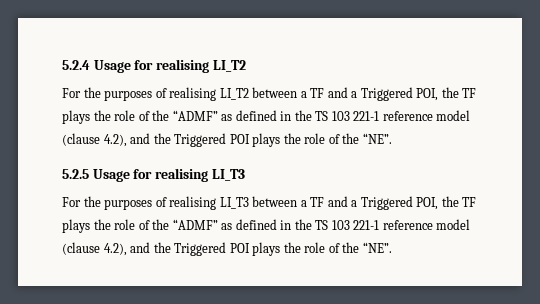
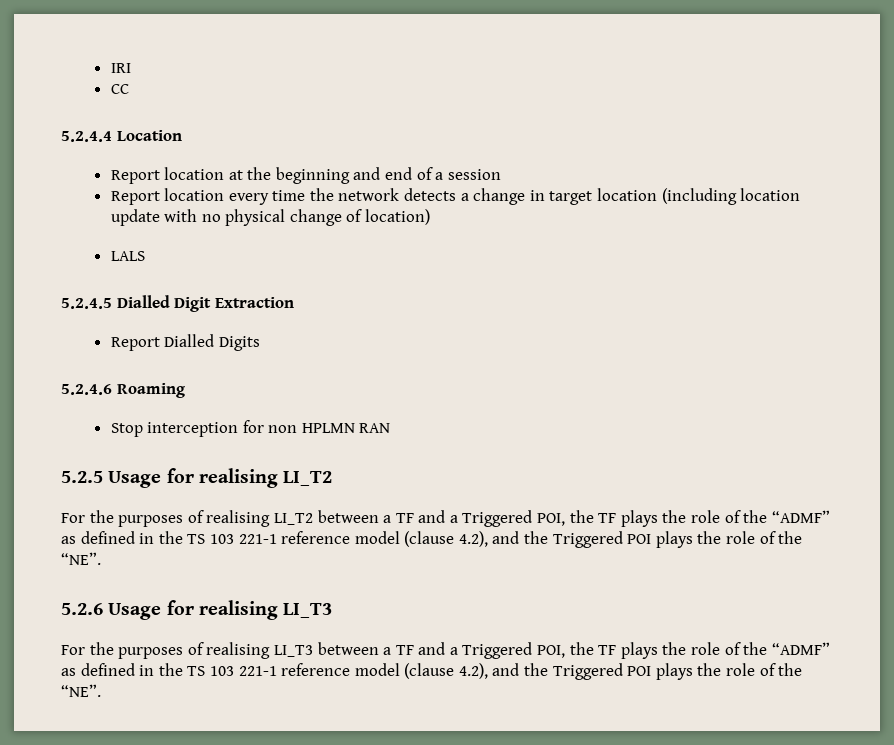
[62,60,90,70] 5.2.4 -> [110,63,131,73] [110,84,129,94] [61,130,182,142] [110,167,501,184] [110,188,801,205] [110,209,431,226] [110,251,145,261] [61,295,294,312] [110,334,260,351] [61,383,185,398] [110,420,391,437] [61,471,103,483] IRI // CC // 5.2.4.4 Location // Report location at the beginning and end of a session // Report location every time the network detects a change in target location (including location update with no physical change of location) // LALS // 5.2.4.5 Dialled Digit Extraction // Report Dialled Digits // 5.2.4.6 Roaming // Stop interception for non HPLMN RAN // 5.2.5
[62,169,89,179] 5.2.5 -> [61,603,103,615] 5.2.6

